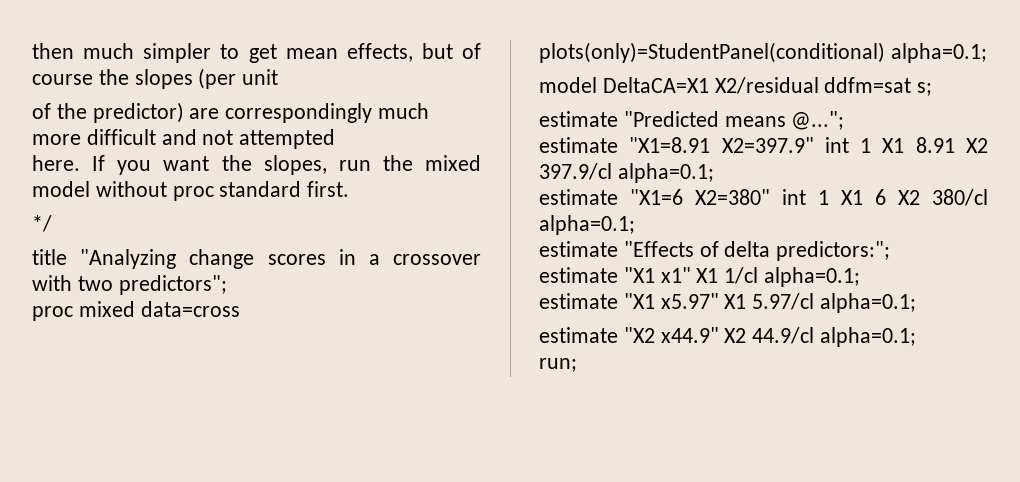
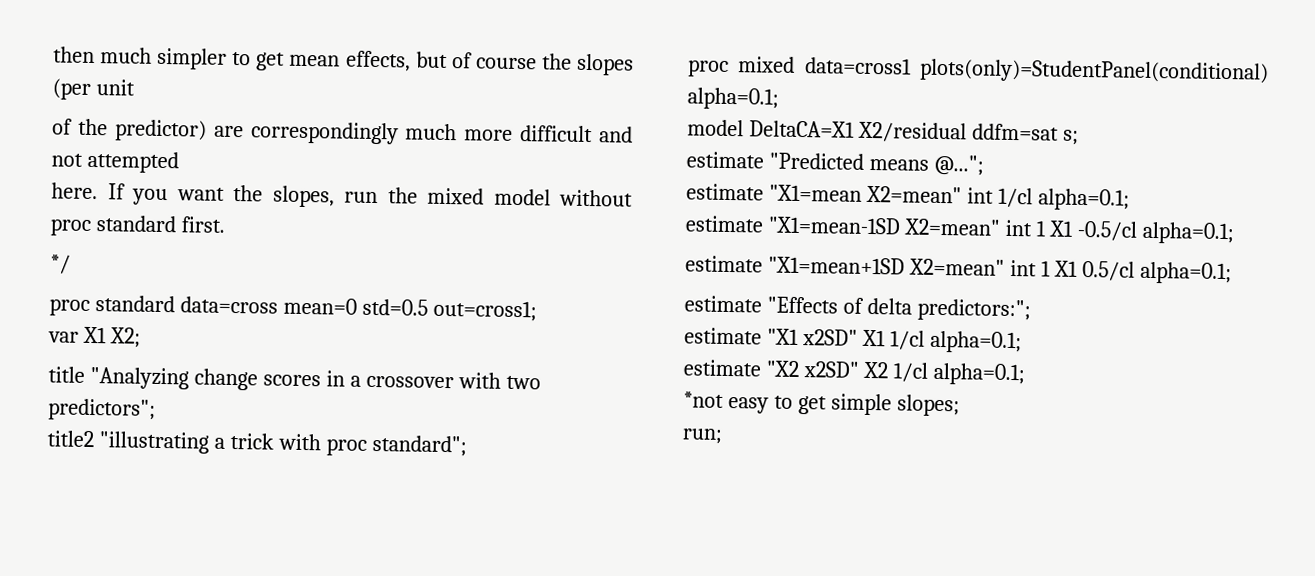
(52, 223) none -> [49,295,537,322] [48,326,141,348] // proc standard data=cross mean=0 std=0.5 out=cross1; // var X1 X2;
(227, 285) none -> [47,430,467,457] // title2 "illustrating a trick with proc standard";
[140,301,240,317] data=cross -> [804,57,912,75] data=cross1
[629,137,988,153] [539,163,714,183] [539,189,988,206] "X1=8.91 X2=397.9" int 1 X1 8.91 X2 397.9/cl alpha=0.1; // estimate "X1=6 X2=380" int 1 X1 6 X2 380/cl -> [768,184,1130,211] [685,215,1234,245] [685,255,1135,281] "X1=mean X2=mean" int 1/cl alpha=0.1; // estimate "X1=mean-1SD X2=mean" int 1 X1 -0.5/cl alpha=0.1; // estimate "X1=mean+1SD X2=mean" int 1 X1 0.5/cl
[660,267,691,283] x1" -> [801,329,858,346] x2SD"
[623,293,917,313] [539,327,917,347] "X1 x5.97" X1 5.97/cl alpha=0.1; // estimate "X2 x44.9" X2 44.9/cl alpha=0.1; -> [765,360,1025,386] [683,391,960,417] "X2 x2SD" X2 1/cl alpha=0.1; // *not easy to get simple slopes;

